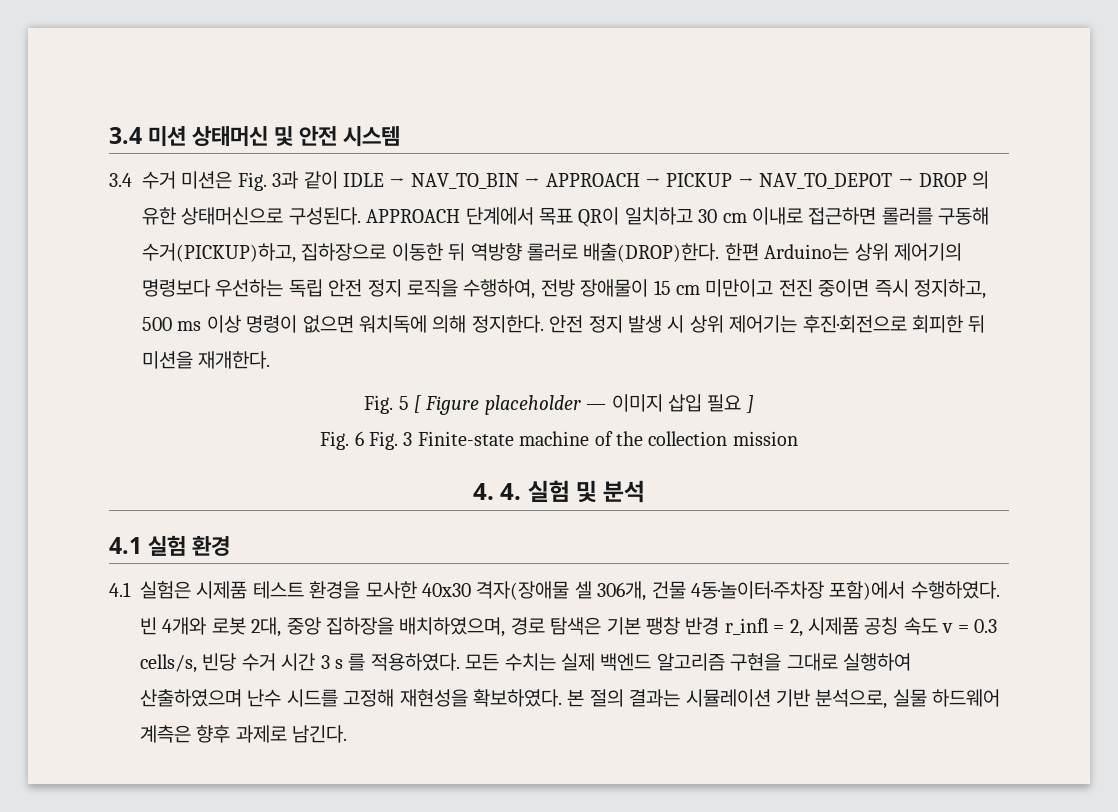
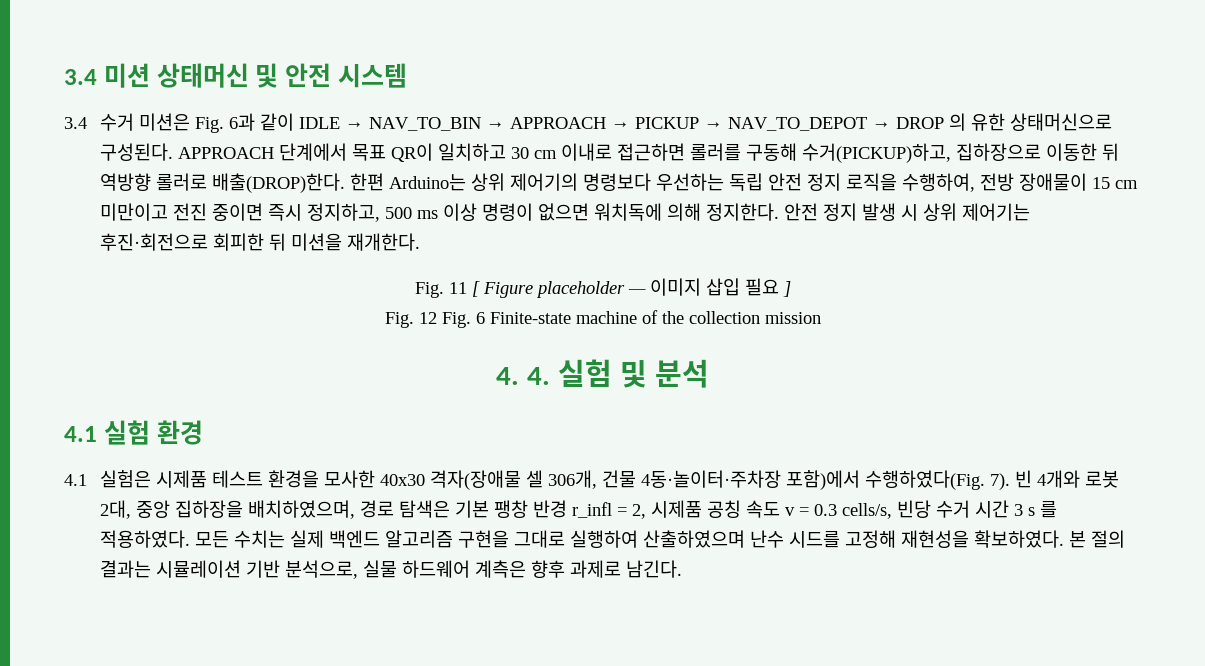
[272,171,299,189] 3과 -> [228,113,255,131] 6과
[398,396,409,410] 5 -> [448,282,467,294] 11
[354,431,413,450] 6 Fig. 3 -> [418,312,485,328] 12 Fig. 6
[910,581,1000,599] 수행하였다. -> [864,470,1010,490] 수행하였다(Fig. 7).

